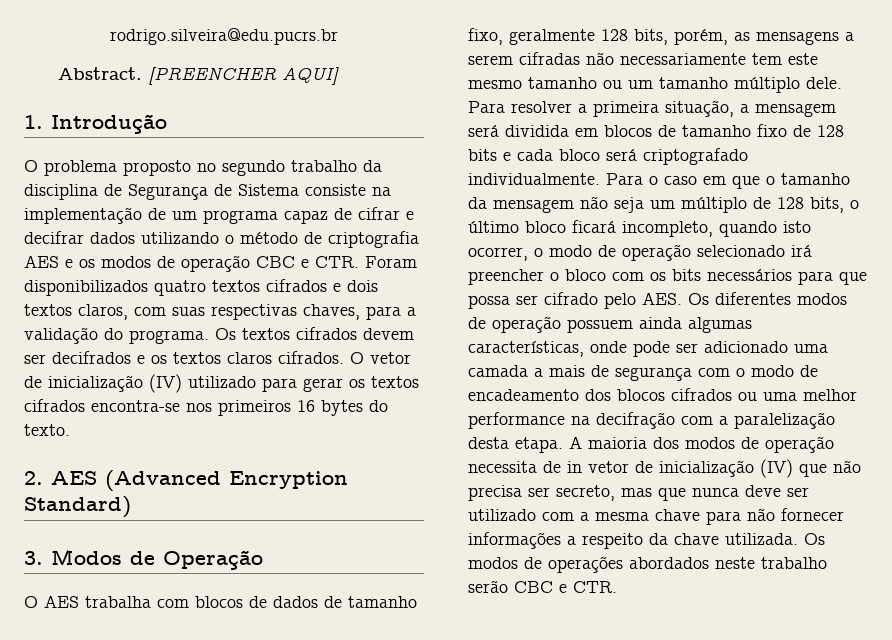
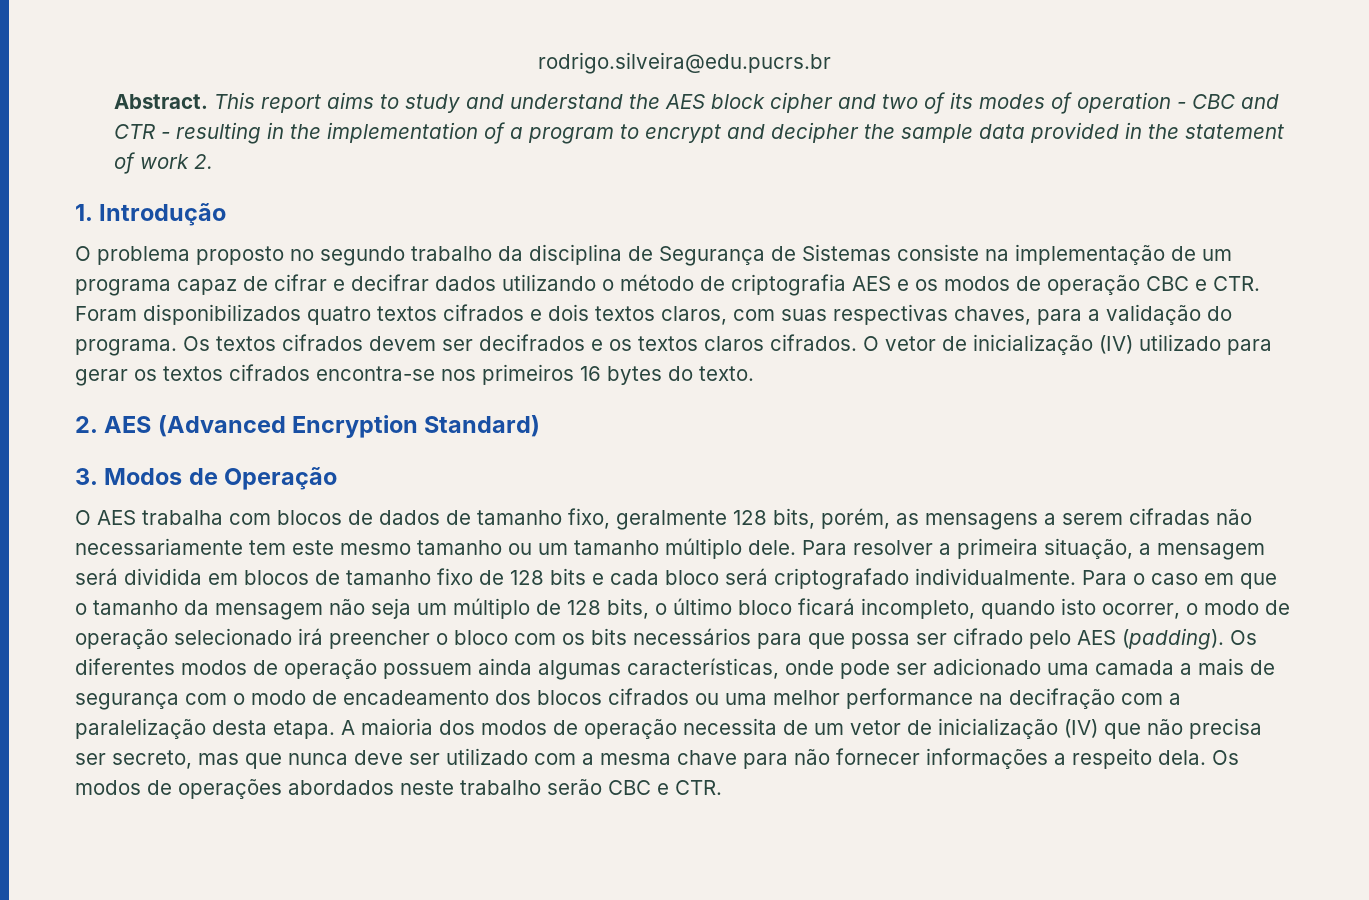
[148,66,340,85] [PREENCHER AQUI] -> [214,92,1280,114] [114,122,1285,144] [114,152,214,174] This report aims to study and understand the AES block cipher and two of its modes of operation - CBC and CTR - resulting in the implementation of a program to encrypt and decipher the sample data provided in the statement of work 2.
[238,184,299,196] Sistema -> [802,244,891,261] Sistemas
[642,292,682,305] AES. -> [1077,628,1224,650] AES (padding).
[567,461,582,473] in -> [814,723,844,735] um
[649,533,798,545] da chave utilizada. -> [1158,750,1206,765] dela.

